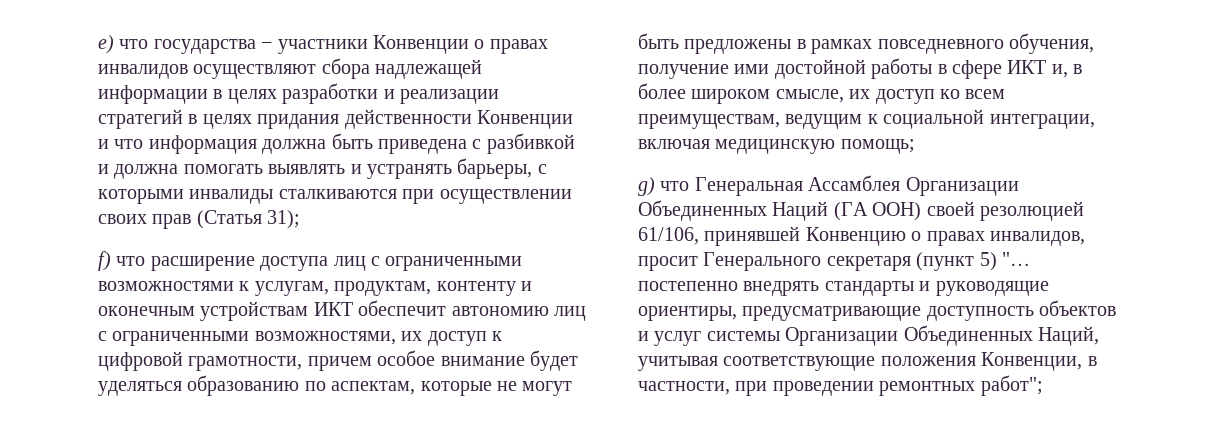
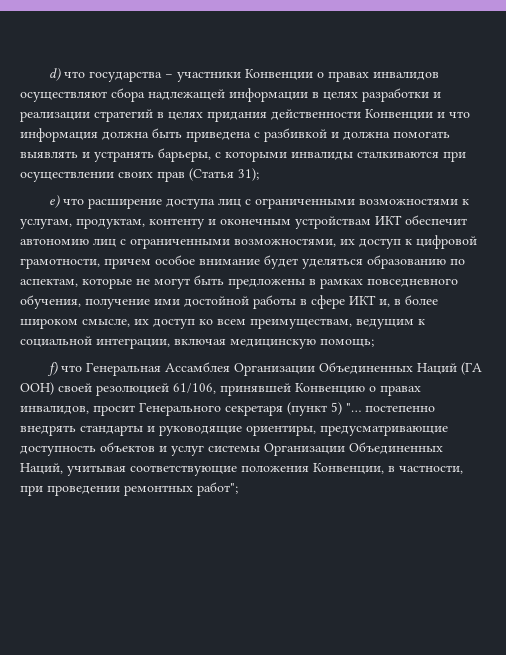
[98,35,114,54] e) -> [48,68,61,81] d)
[98,251,111,271] f) -> [48,195,60,208] e)
[638,177,655,196] g) -> [46,362,58,376] f)

